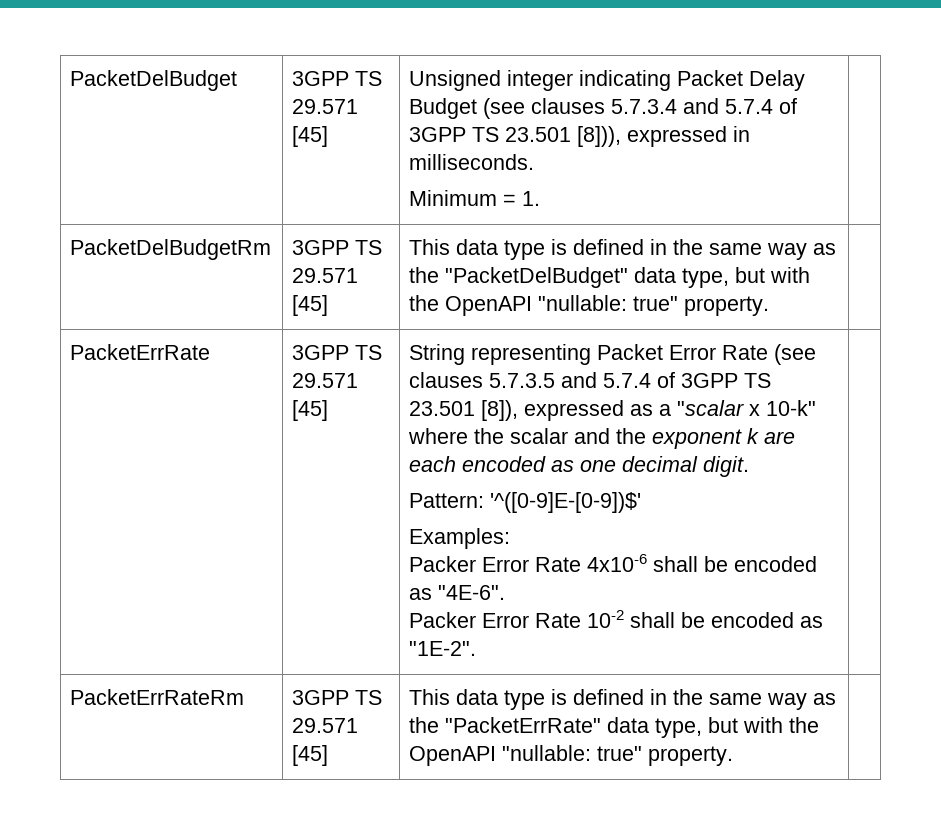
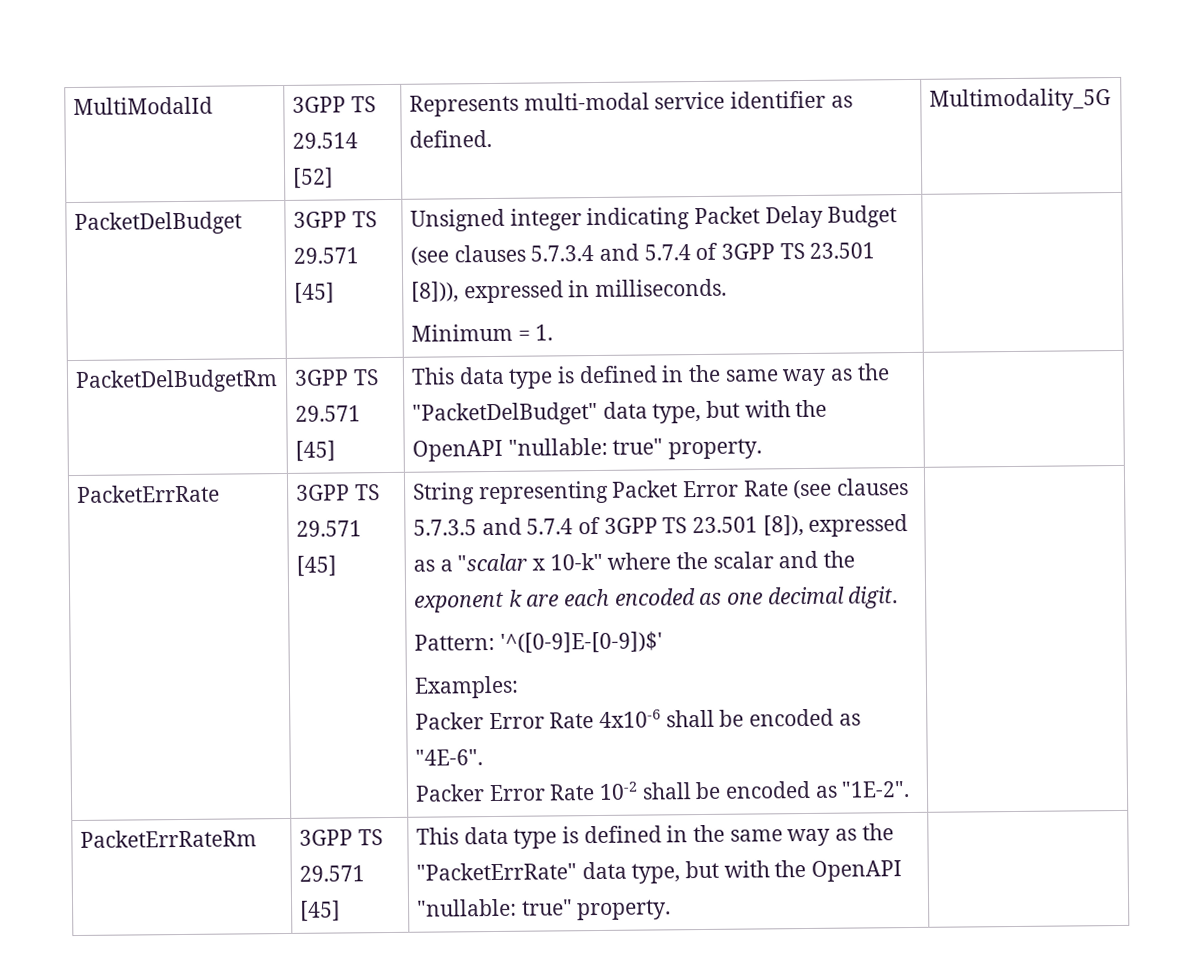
(70, 80) none -> [72,96,213,116] [291,96,376,113] [291,132,358,149] [291,167,334,189] [408,90,853,117] [408,129,492,148] [928,88,1111,112] MultiModalId | 3GPP TS 29.514 [52] | Represents multi-modal service identifier as defined. | Multimodality_5G //

